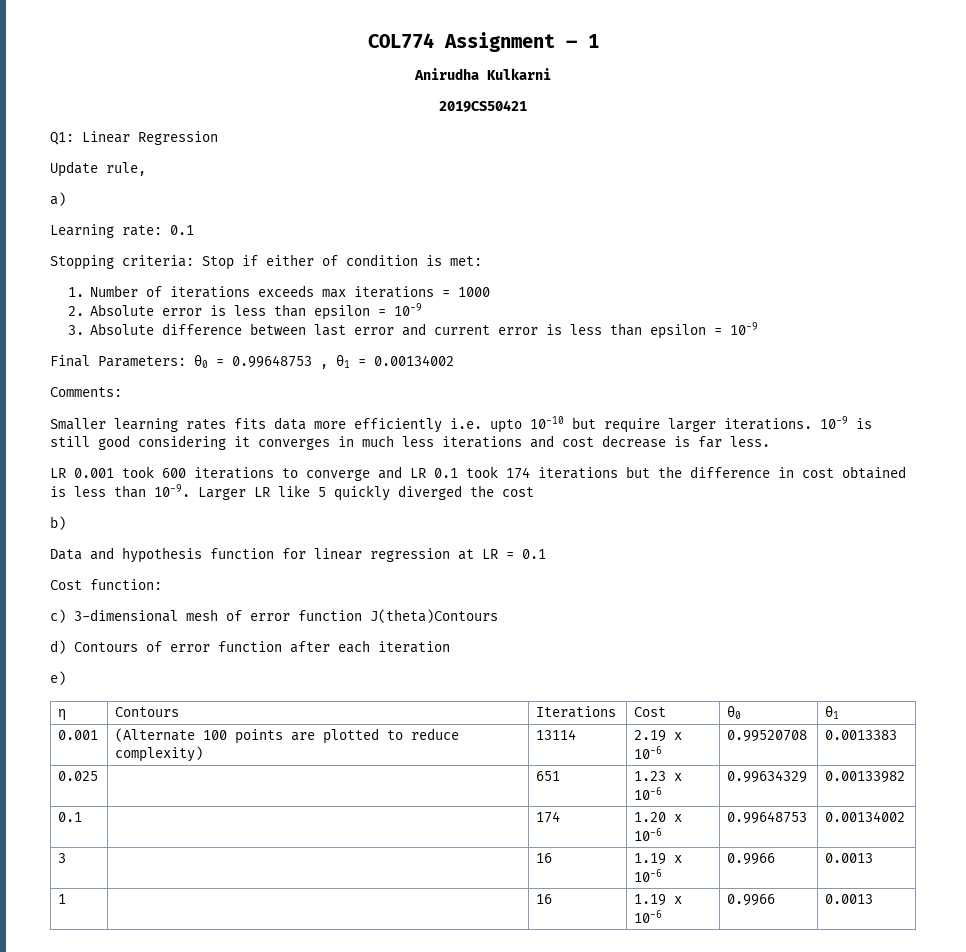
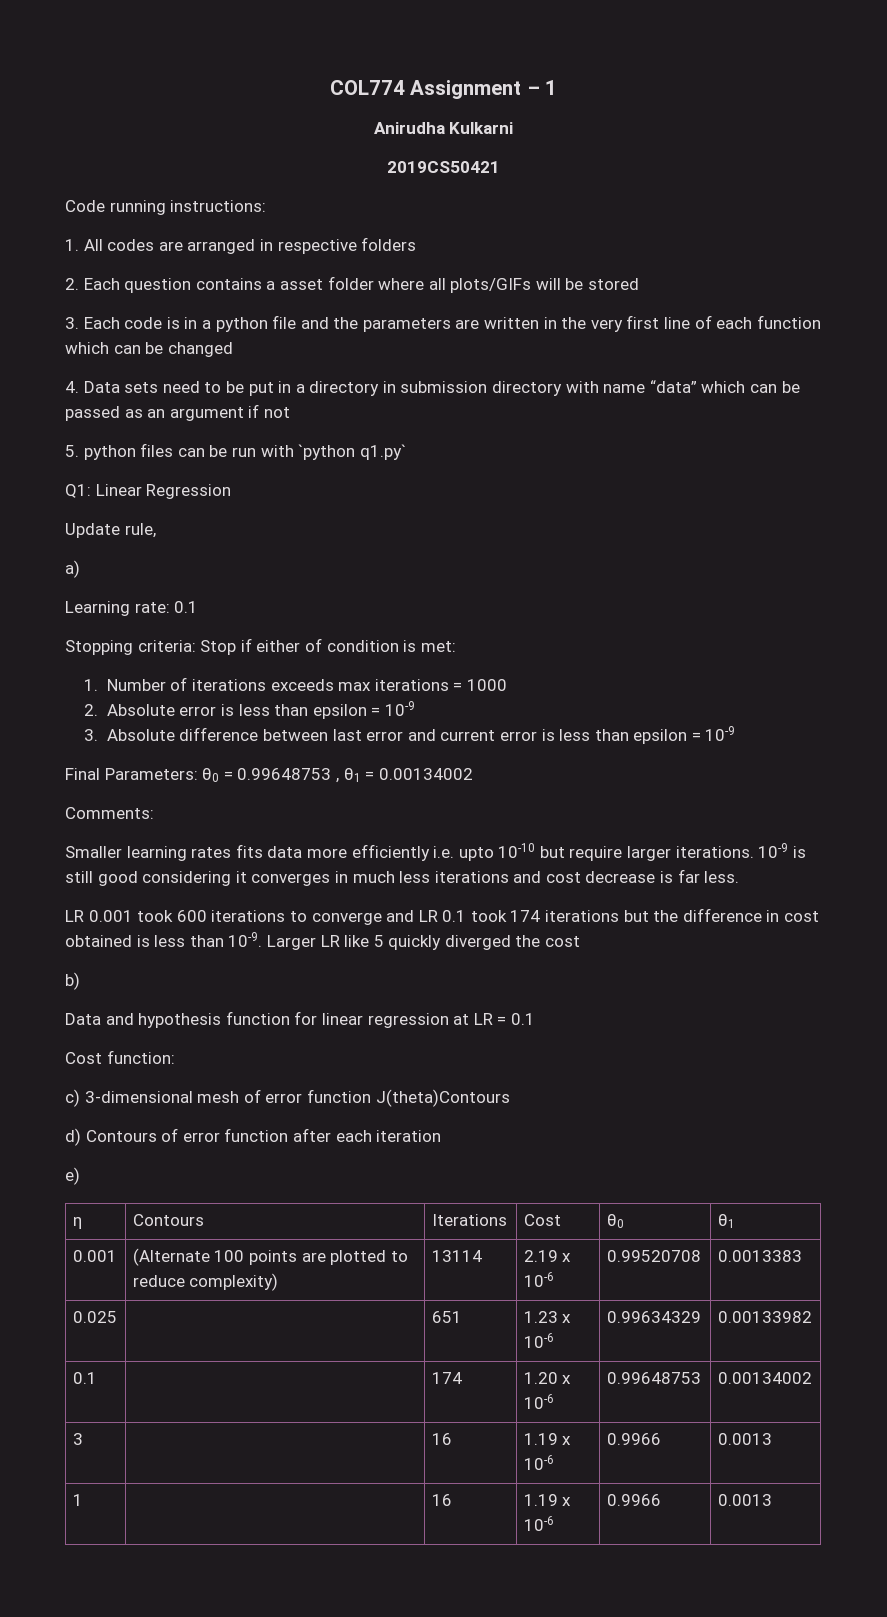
(527, 106) none -> [65,200,267,215] [65,237,417,254] [65,276,640,293] [65,315,821,332] [65,342,233,357] [65,380,800,396] [65,404,290,421] [65,443,406,460] // Code running instructions: // 1. All codes are arranged in respective folders // 2. Each question contains a asset folder where all plots/GIFs will be stored // 3. Each code is in a python file and the parameters are written in the very first line of each function which can be changed // 4. Data sets need to be put in a directory in submission directory with name “data” which can be passed as an argument if not // 5. python files can be run with `python q1.py`

